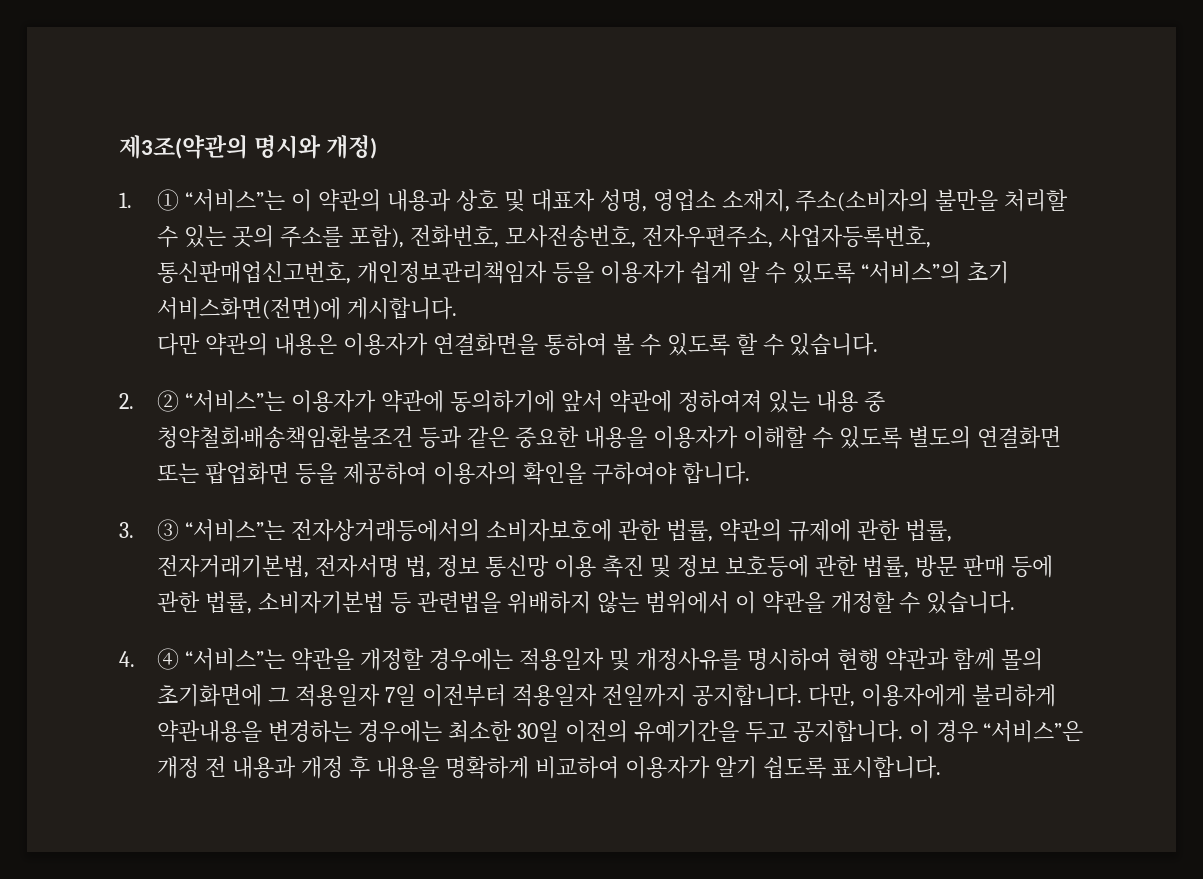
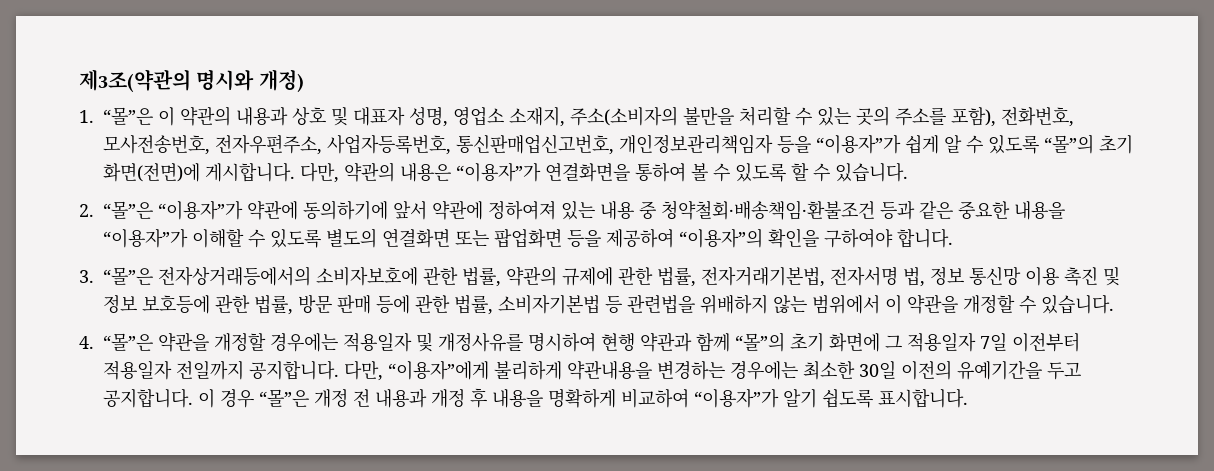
[157,189,286,212] ① “서비스”는 -> [103,107,153,125] “몰”은
[599,261,685,284] 이용자가 -> [816,134,901,154] “이용자”가
[860,261,1009,284] [157,297,342,320] “서비스”의 초기 서비스화면(전면)에 -> [1044,134,1133,154] [103,163,200,182] “몰”의 초기 화면(전면)에
[157,333,201,356] // 다만 -> [300,162,339,183] 다만,
[342,333,428,356] 이용자가 -> [456,162,541,182] “이용자”가
[157,390,377,413] ② “서비스”는 이용자가 -> [103,200,243,220] “몰”은 “이용자”가
[652,426,738,449] 이용자가 -> [103,228,188,248] “이용자”가
[432,462,517,485] 이용자의 -> [679,228,763,248] “이용자”의
[157,519,286,542] ③ “서비스”는 -> [103,267,153,285] “몰”은
[157,648,286,671] ④ “서비스”는 -> [103,333,153,351] “몰”은
[1001,648,1044,671] [157,684,263,707] 몰의 초기화면에 -> [735,332,880,352] “몰”의 초기 화면에
[860,684,966,707] 이용자에게 -> [388,360,489,380] “이용자”에게
[983,720,1084,743] “서비스”은 -> [259,389,309,407] “몰”은
[624,756,710,779] 이용자가 -> [694,388,779,408] “이용자”가

